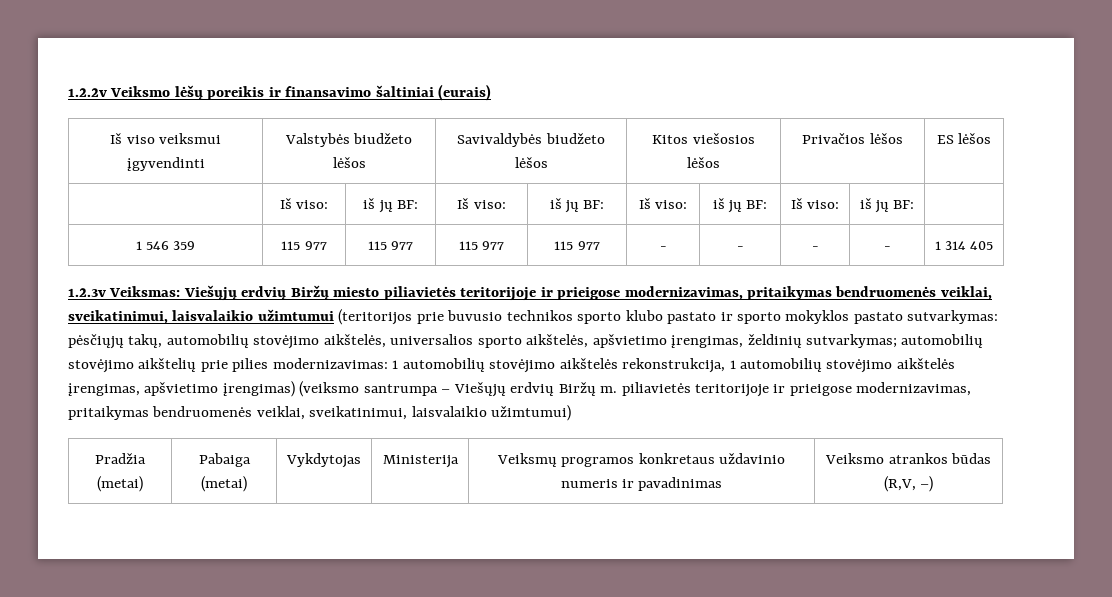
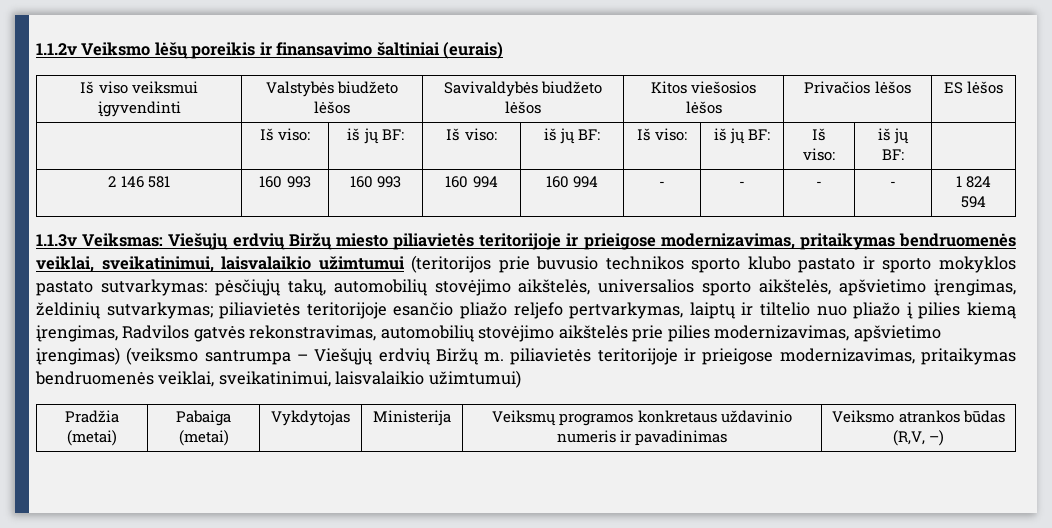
[68,88,107,97] 1.2.2v -> [36,43,77,55] 1.1.2v
[135,241,196,250] [281,241,327,250] [367,241,414,250] [458,241,505,250] [554,241,600,250] 1 546 359 | 115 977 | 115 977 | 115 977 | 115 977 -> [108,176,170,188] [259,176,311,188] [349,176,402,188] [445,176,498,188] [545,176,599,188] 2 146 581 | 160 993 | 160 993 | 160 994 | 160 994
[945,241,994,250] [68,288,106,297] 314 405 // 1.2.3v -> [966,176,992,188] [961,196,986,208] [36,234,77,247] 824 594 // 1.1.3v
[901,334,984,348] [68,358,955,373] [68,383,140,396] automobilių stovėjimo aikštelių prie pilies modernizavimas: 1 automobilių stovėjimo aikštelės rekonstrukcija, 1 automobilių stovėjimo aikštelės įrengimas, -> [219,302,1018,319] [36,325,850,342] piliavietės teritorijoje esančio pliažo reljefo pertvarkymas, laiptų ir tiltelio nuo pliažo į pilies kiemą įrengimas, Radvilos gatvės rekonstravimas, automobilių stovėjimo aikštelės prie pilies modernizavimas,

